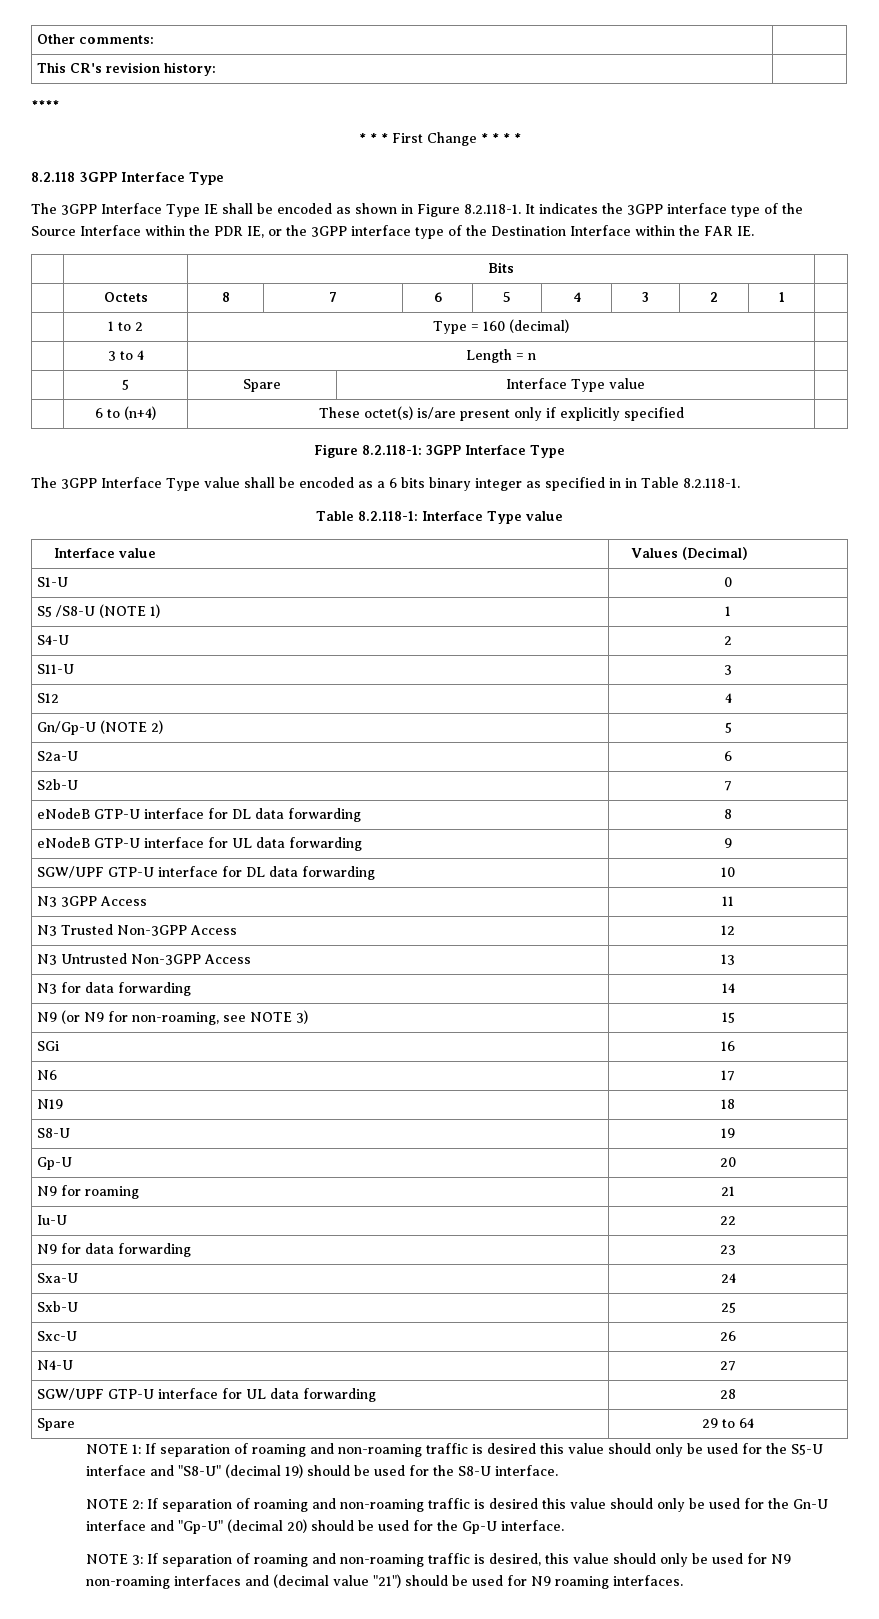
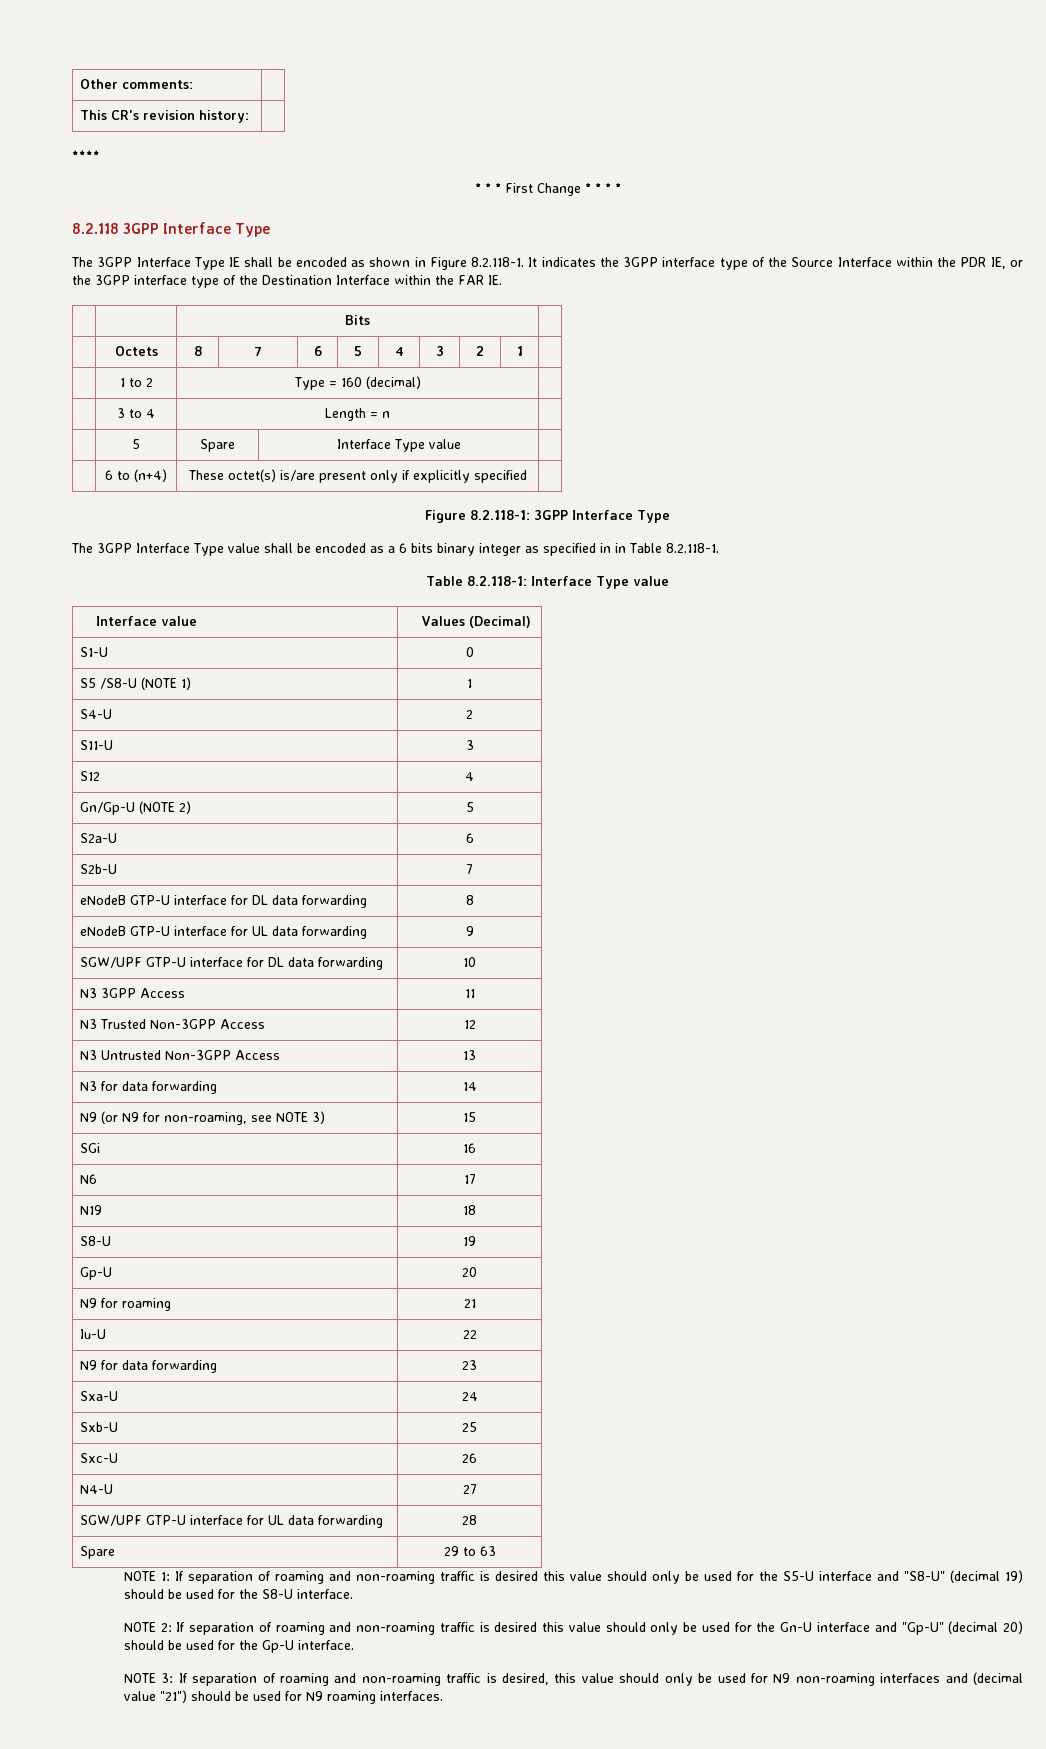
[739,1418,754,1428] 64 -> [479,1546,496,1556] 63

